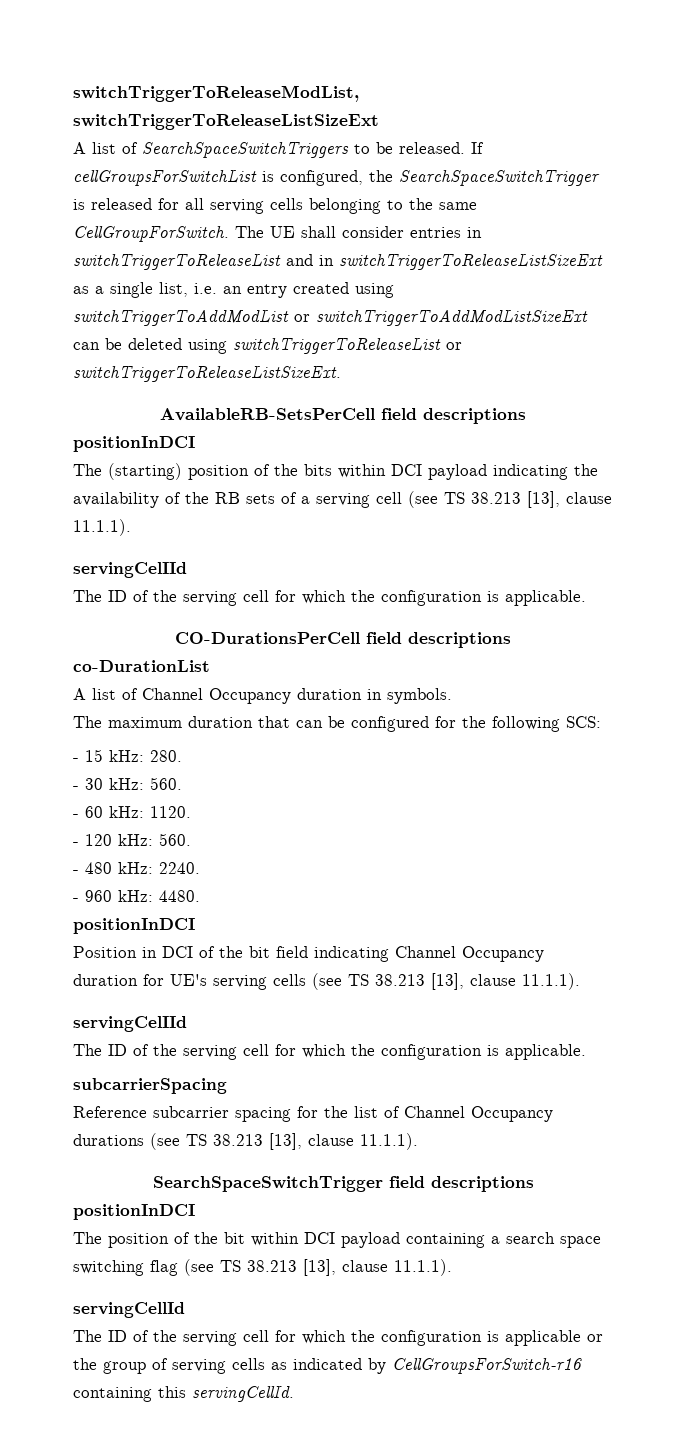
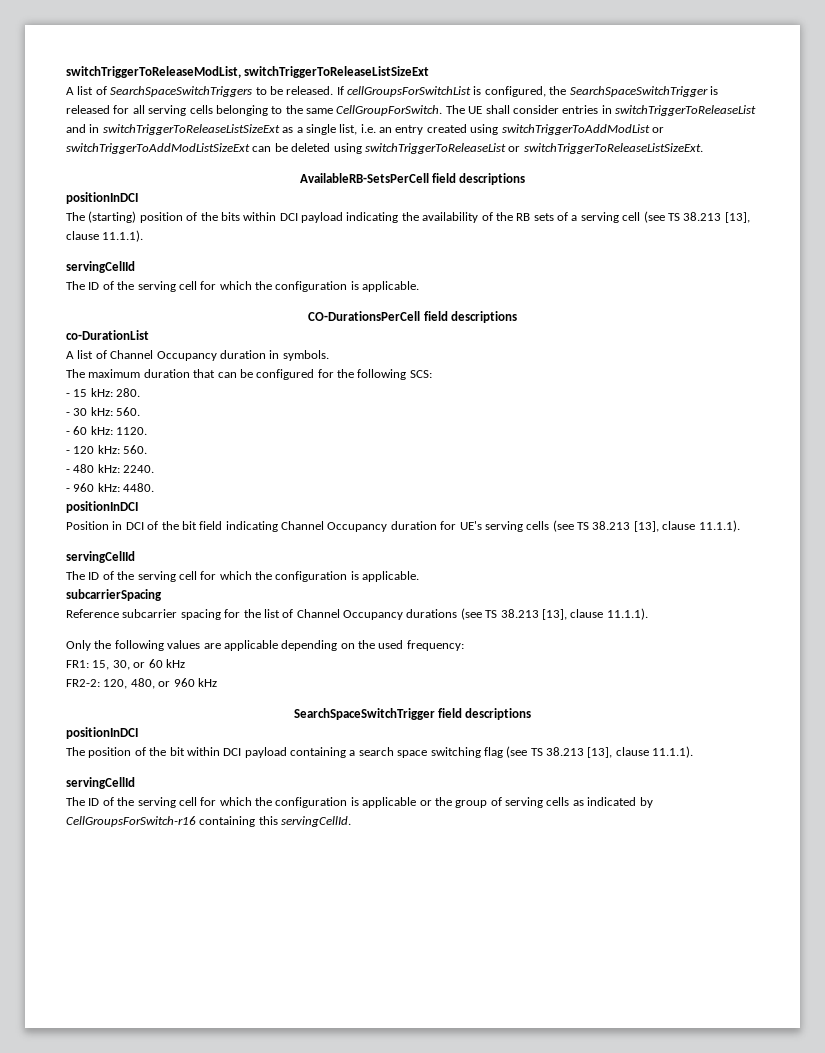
(418, 1141) none -> [66,640,464,651] [66,659,185,670] [66,678,217,689] // Only the following values are applicable depending on the used frequency: // FR1: 15, 30, or 60 kHz // FR2-2: 120, 480, or 960 kHz

